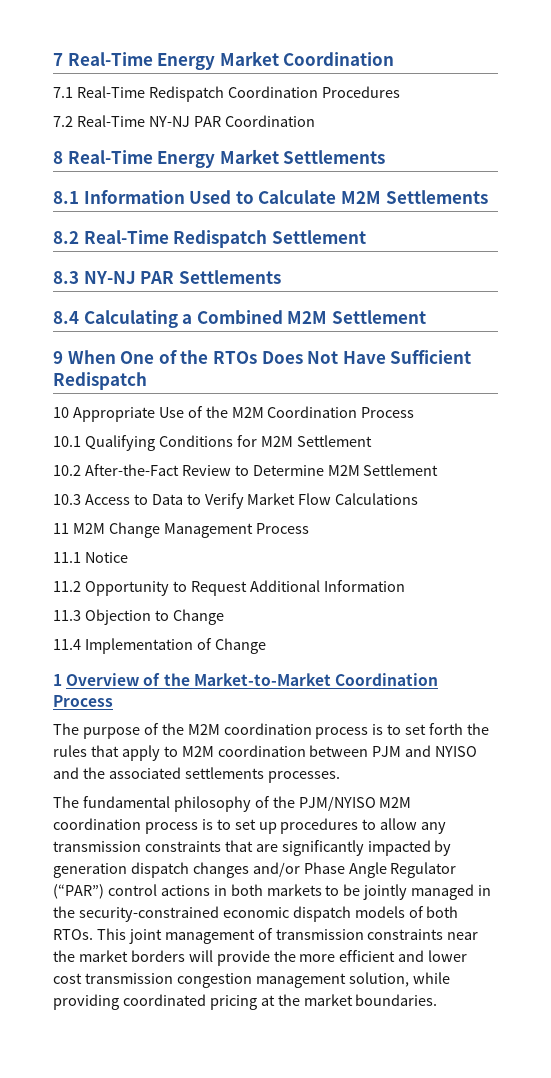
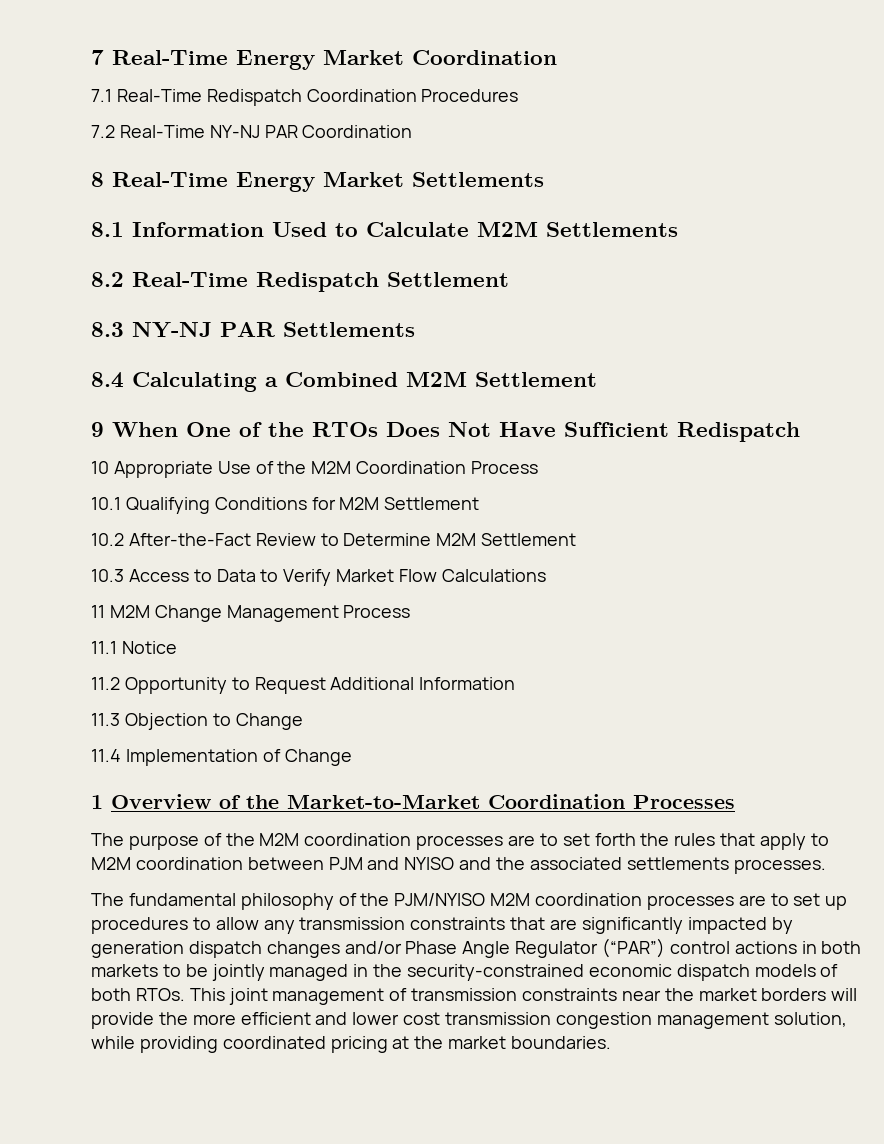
[53,695,113,707] Process -> [633,795,735,809] Processes
[315,724,384,739] process is -> [416,835,536,850] processes are
[144,819,213,834] process is -> [646,895,766,910] processes are

